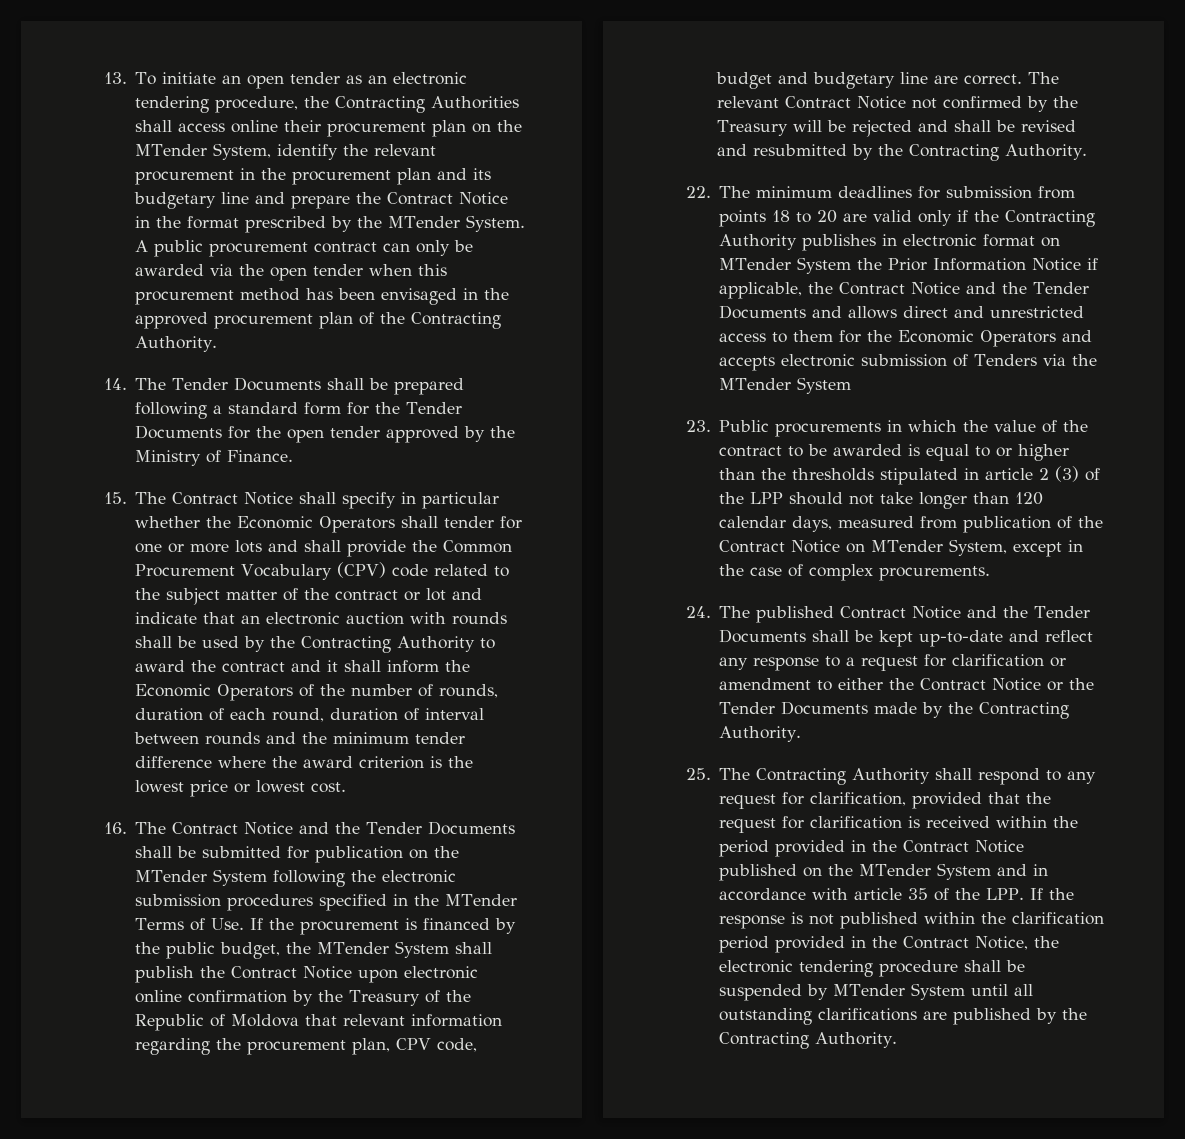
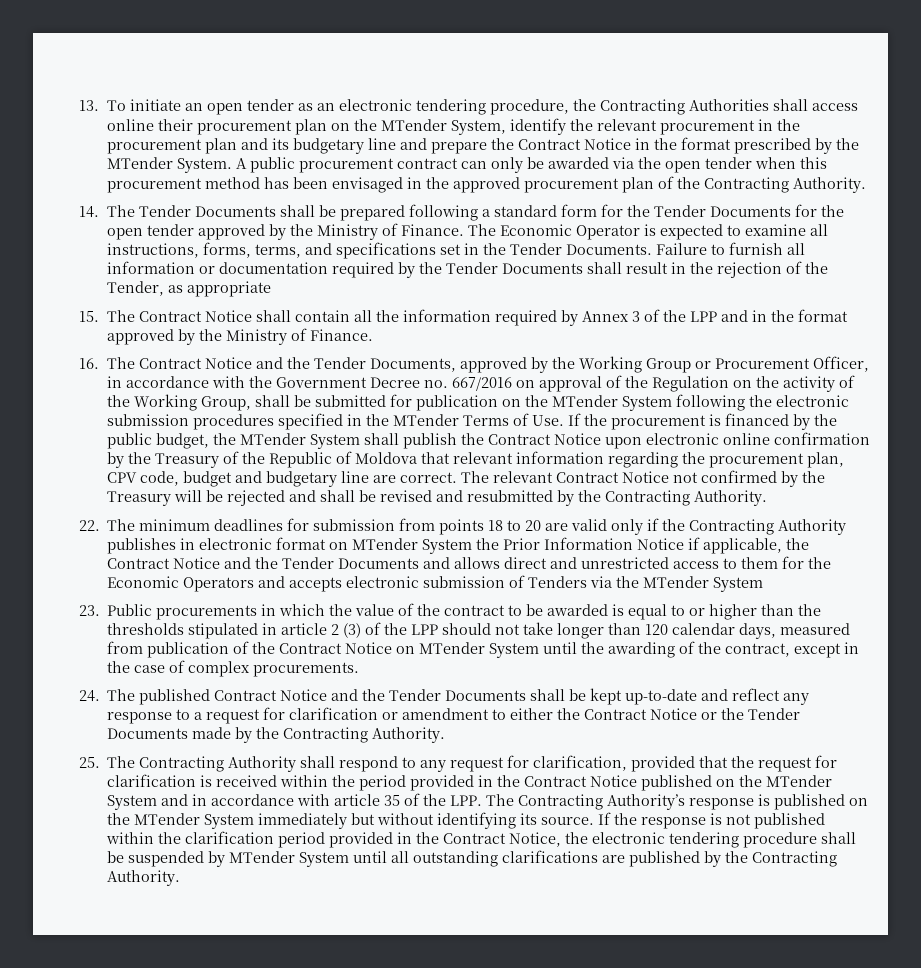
(294, 456) none -> [467,224,828,240] [106,242,805,259] [106,261,828,278] [106,281,271,297] The Economic Operator is expected to examine all instructions, forms, terms, and specifications set in the Tender Documents. Failure to furnish all information or documentation required by the Tender Documents shall result in the rejection of the Tender, as appropriate
[342,492,500,509] [135,516,523,533] [135,540,513,557] [135,562,510,580] [135,588,483,605] [135,612,508,625] [135,636,496,653] [135,660,471,673] [135,684,499,701] [135,708,485,722] [134,732,466,745] [135,756,474,769] [135,780,347,797] specify in particular whether the Economic Operators shall tender for one or more lots and shall provide the Common Procurement Vocabulary (CPV) code related to the subject matter of the contract or lot and indicate that an electronic auction with rounds shall be used by the Contracting Authority to award the contract and it shall inform the Economic Operators of the number of rounds, duration of each round, duration of interval between rounds and the minimum tender difference where the award criterion is the lowest price or lowest cost. -> [294,309,848,326] [106,328,373,345] contain all the information required by Annex 3 of the LPP and in the format approved by the Ministry of Finance.
[428,821,516,835] Documents -> [369,356,869,373] [106,375,855,392] [106,394,251,411] Documents, approved by the Working Group or Procurement Officer, in accordance with the Government Decree no. 667/2016 on approval of the Regulation on the activity of the Working Group,
[949,539,1008,556] System, -> [489,641,791,658] System until the awarding of the contract,
(1025, 894) none -> [486,794,869,810] [107,812,595,829] The Contracting Authority’s response is published on the MTender System immediately but without identifying its source.

